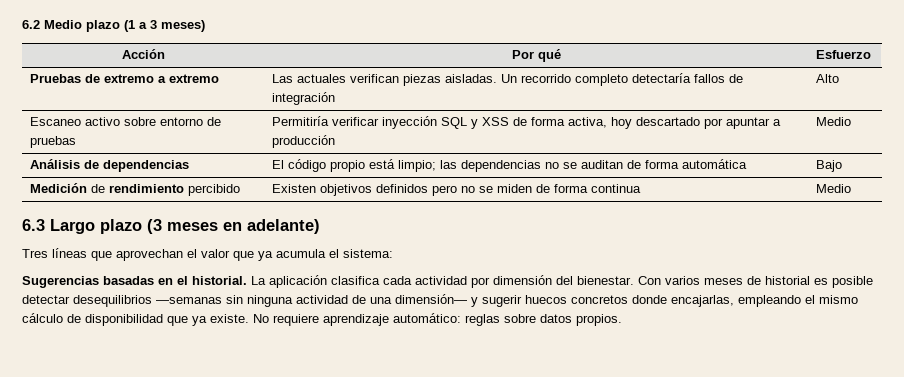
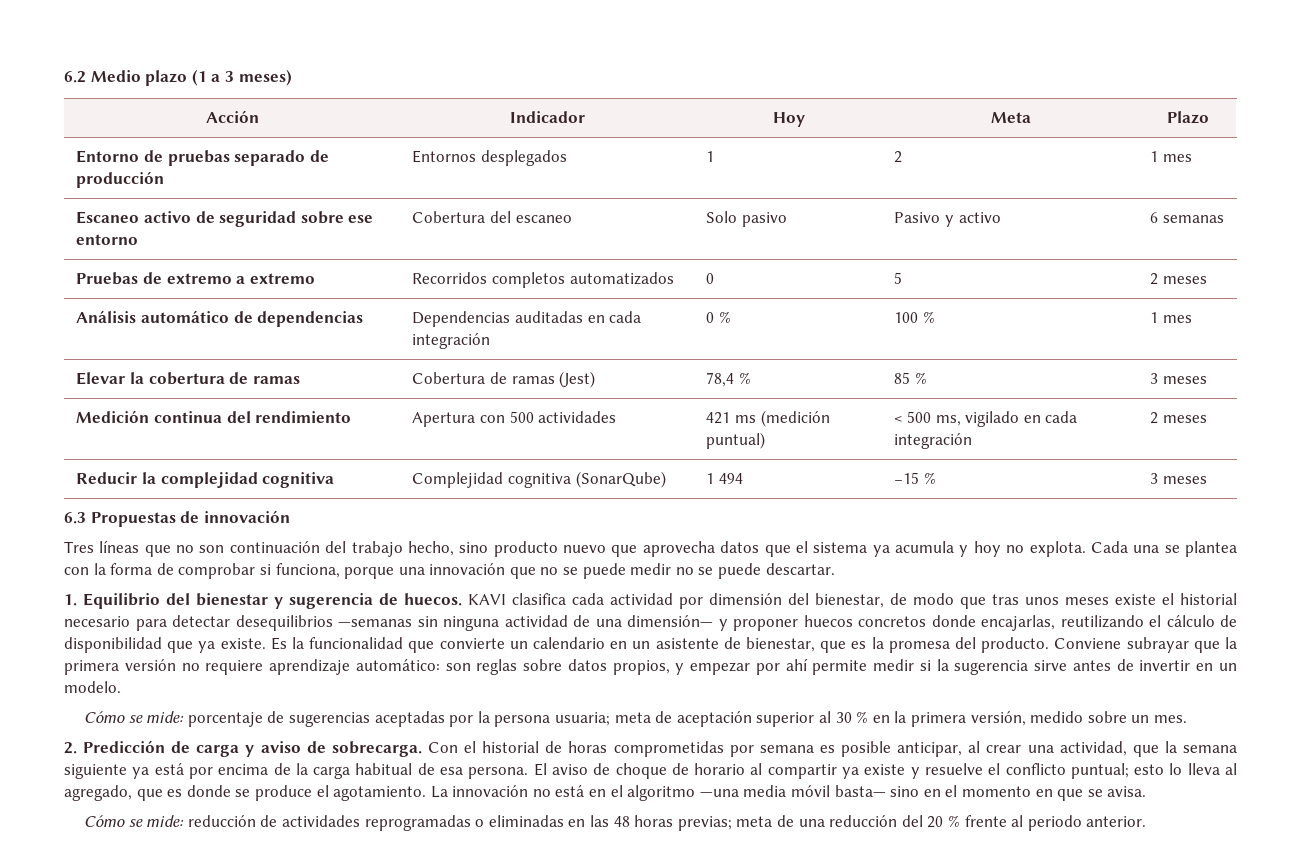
[512,49,561,62] [816,50,872,59] Por qué | Esfuerzo -> [510,111,585,123] [772,112,805,127] [990,112,1031,123] [1166,111,1209,124] [76,150,329,166] [76,171,165,188] [412,150,567,166] [706,151,715,162] [894,151,903,163] [1150,151,1192,162] [76,211,374,227] [76,234,139,245] [412,211,572,223] [706,211,787,227] [894,212,1001,227] [1150,212,1224,223] Indicador | Hoy | Meta | Plazo // Entorno de pruebas separado de producción | Entornos desplegados | 1 | 2 | 1 mes // Escaneo activo de seguridad sobre ese entorno | Cobertura del escaneo | Solo pasivo | Pasivo y activo | 6 semanas
[272,73,744,86] [272,92,336,105] [816,74,840,83] [30,117,222,126] [30,136,77,148] [272,116,782,129] [272,135,336,148] [816,117,852,126] Las actuales verifican piezas aisladas. Un recorrido completo detectaría fallos de integración | Alto // Escaneo activo sobre entorno de pruebas | Permitiría verificar inyección SQL y XSS de forma activa, hoy descartado por apuntar a producción | Medio -> [412,272,674,288] [706,273,715,284] [894,272,903,284] [1150,273,1207,285] Recorridos completos automatizados | 0 | 5 | 2 meses
(81, 164) none -> [140,310,229,323] automático
[272,159,748,172] [816,160,843,172] El código propio está limpio; las dependencias no se auditan de forma automática | Bajo -> [412,311,642,327] [412,333,491,349] [706,311,731,323] [894,311,935,323] [1150,312,1192,323] [76,372,300,385] [412,371,596,388] [706,372,751,387] [894,372,927,384] [1150,373,1207,384] Dependencias auditadas en cada integración | 0 % | 100 % | 1 mes // Elevar la cobertura de ramas | Cobertura de ramas (Jest) | 78,4 % | 85 % | 3 meses
[91,184,106,193] de -> [153,411,251,423] continua del
[188,184,241,196] [272,184,642,196] [816,184,852,193] [22,219,320,234] [22,248,393,261] [22,275,327,288] percibido | Existen objetivos definidos pero no se miden de forma continua | Medio // 6.3 Largo plazo (3 meses en adelante) // Tres líneas que aprovechan el valor que ya acumula el sistema: // Sugerencias basadas en el historial. La aplicación -> [412,411,617,427] [706,410,830,427] [706,432,766,449] [894,411,1078,427] [894,433,973,449] [1150,412,1207,424] [76,472,335,488] [412,471,666,488] [706,473,743,484] [894,472,936,484] [1150,473,1207,484] [64,510,290,527] [64,540,1237,557] [64,563,835,579] [64,593,506,609] | Apertura con 500 actividades | 421 ms (medición puntual) | < 500 ms, vigilado en cada integración | 2 meses // Reducir la complejidad cognitiva | Complejidad cognitiva (SonarQube) | 1 494 | −15 % | 3 meses // 6.3 Propuestas de innovación // Tres líneas que no son continuación del trabajo hecho, sino producto nuevo que aprovecha datos que el sistema ya acumula y hoy no explota. Cada una se plantea con la forma de comprobar si funciona, porque una innovación que no se puede medir no se puede descartar. // 1. Equilibrio del bienestar y sugerencia de huecos. KAVI
[577,276,873,288] bienestar. Con varios meses de historial es posible -> [815,593,1237,609] [64,616,167,631] bienestar, de modo que tras unos meses existe el historial necesario para
[482,295,522,307] sugerir -> [733,619,798,631] proponer
[738,295,858,307] empleando el mismo -> [1060,615,1161,628] reutilizando el
[253,314,269,323] No -> [270,637,1238,653] [64,659,200,675] Es la funcionalidad que convierte un calendario en un asistente de bienestar, que es la promesa del producto. Conviene subrayar que la primera versión no
(461, 318) none -> [445,663,471,671] son
[576,314,622,326] propios. -> [612,658,1237,675] [64,681,121,693] [84,711,1187,727] [64,740,1237,757] [64,763,1237,779] [64,785,1147,801] [84,815,1147,831] propios, y empezar por ahí permite medir si la sugerencia sirve antes de invertir en un modelo. // Cómo se mide: porcentaje de sugerencias aceptadas por la persona usuaria; meta de aceptación superior al 30 % en la primera versión, medido sobre un mes. // 2. Predicción de carga y aviso de sobrecarga. Con el historial de horas comprometidas por semana es posible anticipar, al crear una actividad, que la semana siguiente ya está por encima de la carga habitual de esa persona. El aviso de choque de horario al compartir ya existe y resuelve el conflicto puntual; esto lo lleva al agregado, que es donde se produce el agotamiento. La innovación no está en el algoritmo —una media móvil basta— sino en el momento en que se avisa. // Cómo se mide: reducción de actividades reprogramadas o eliminadas en las 48 horas previas; meta de una reducción del 20 % frente al periodo anterior.

